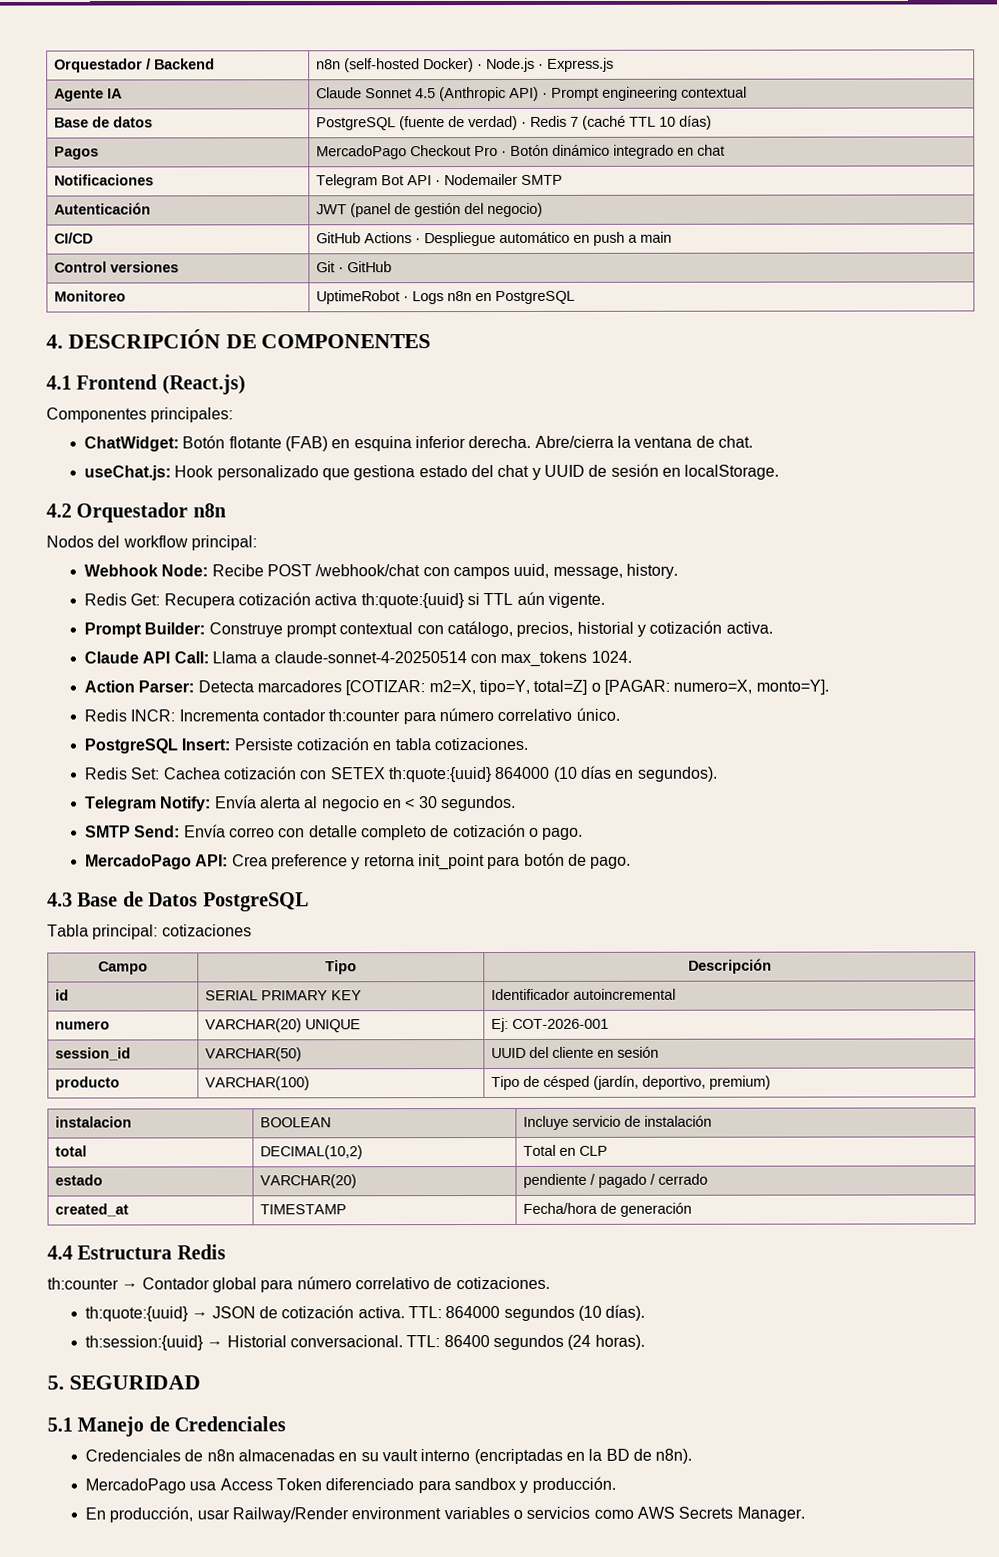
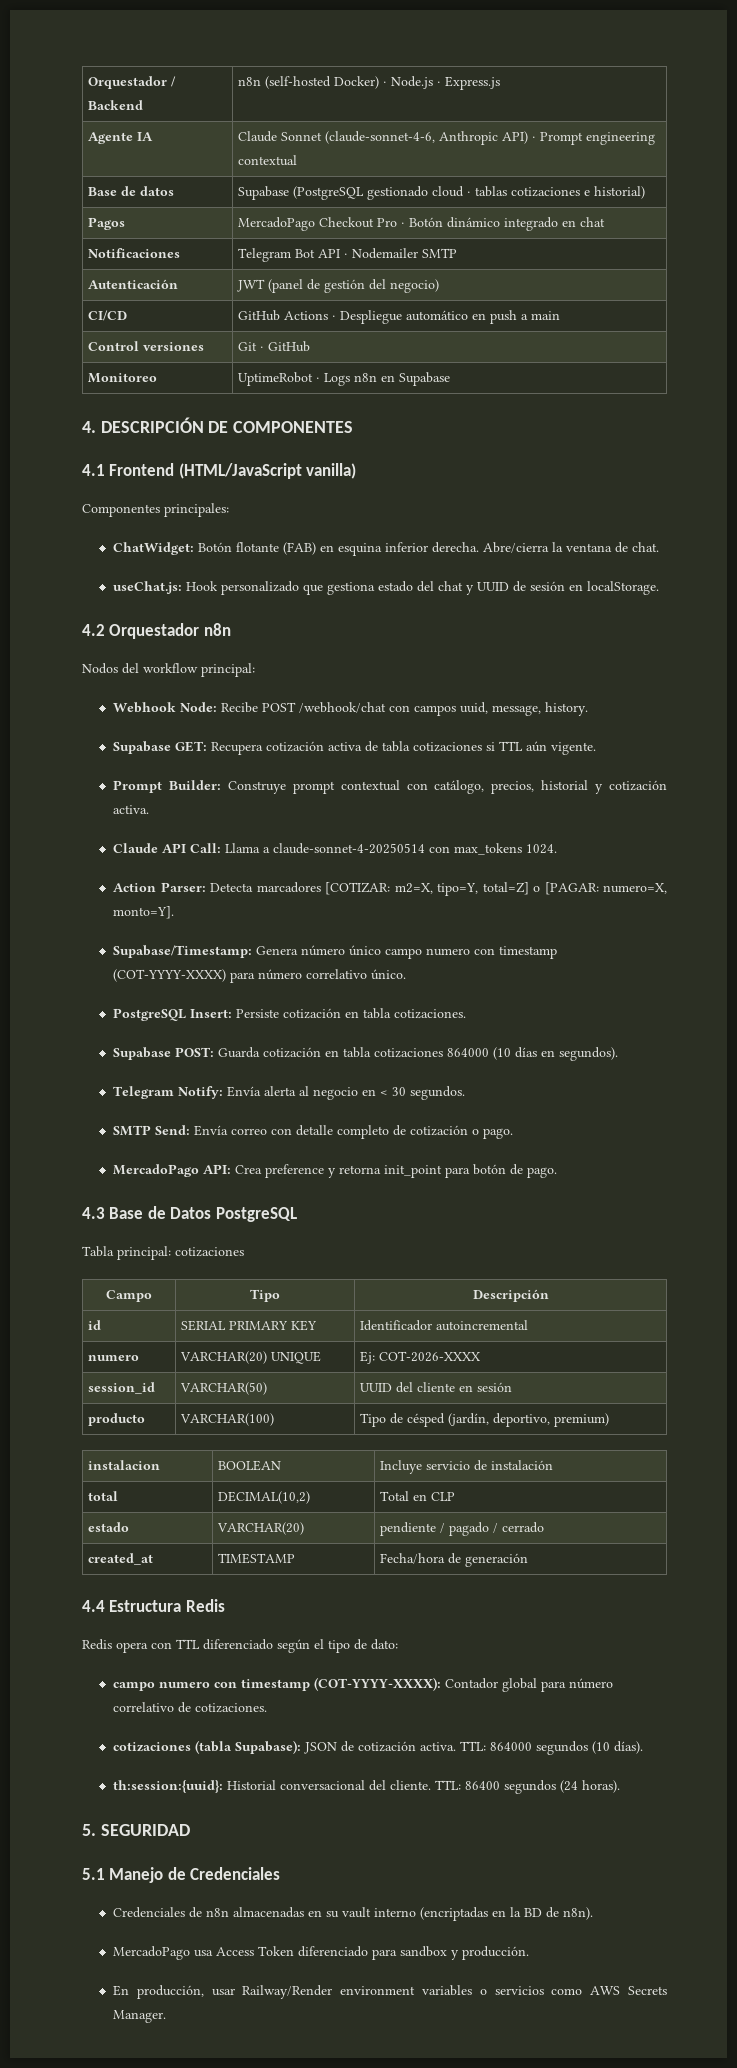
[415,86,507,102] 4.5 (Anthropic -> [324,131,498,145] (claude-sonnet-4-6, Anthropic
[316,115,713,131] PostgreSQL (fuente de verdad) · Redis 7 (caché TTL 10 días) -> [237,186,645,200] Supabase (PostgreSQL gestionado cloud · tablas cotizaciones e historial)
[495,290,576,305] PostgreSQL -> [398,372,450,386] Supabase
[161,374,246,395] (React.js) -> [178,463,357,479] (HTML/JavaScript vanilla)
[84,593,161,606] Redis Get: -> [113,741,208,754] Supabase GET:
[360,593,465,609] th:quote:{uuid} -> [365,741,483,752] de tabla cotizaciones
[84,709,401,722] Redis INCR: Incrementa contador th:counter -> [113,945,558,959] [113,969,227,982] Supabase/Timestamp: Genera número único campo numero con timestamp (COT-YYYY-XXXX)
[84,766,493,783] Redis Set: Cachea cotización con SETEX th:quote:{uuid} -> [113,1047,444,1060] Supabase POST: Guarda cotización en tabla cotizaciones
[512,1018,610,1029] COT-2026-001 -> [378,1351,481,1362] COT-2026-XXXX
[47,1277,139,1290] th:counter → -> [82,1639,398,1653] [113,1677,442,1691] Redis opera con TTL diferenciado según el tipo de dato: // campo numero con timestamp (COT-YYYY-XXXX):
[85,1306,209,1322] th:quote:{uuid} → -> [113,1740,302,1754] cotizaciones (tabla Supabase):
[85,1335,404,1351] th:session:{uuid} → Historial conversacional. -> [113,1780,432,1793] th:session:{uuid}: Historial conversacional del cliente.

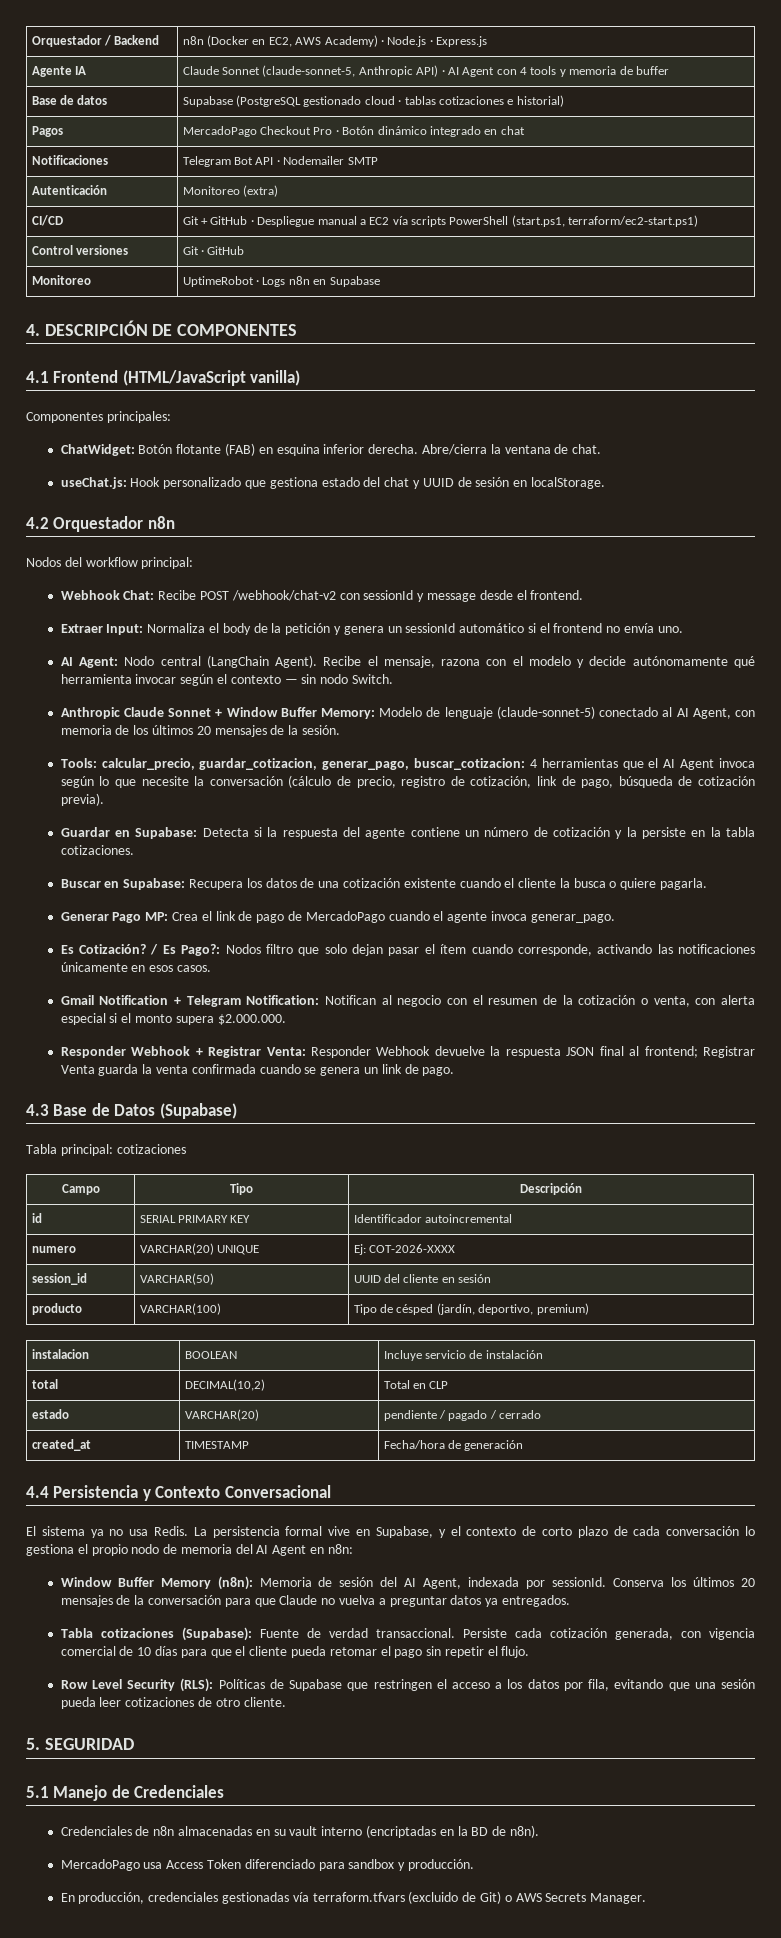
[264,76,379,89] (self-hosted Docker) -> [207,35,378,47] (Docker en EC2, AWS Academy)
[324,131,435,144] (claude-sonnet-4-6, -> [262,65,356,77] (claude-sonnet-5,
[539,132,655,145] [237,155,297,166] Prompt engineering contextual -> [447,66,669,77] AI Agent con 4 tools y memoria de buffer
[236,279,439,293] [87,310,127,321] [237,310,560,324] JWT (panel de gestión del negocio) // CI/CD | GitHub Actions · Despliegue automático en push a main -> [182,185,279,197] [31,215,63,226] [182,215,699,227] Monitoreo (extra) // CI/CD | Git + GitHub · Despliegue manual a EC2 vía scripts PowerShell (start.ps1, terraform/ec2-start.ps1)
[180,702,218,712] Node: -> [123,590,155,600] Chat:
[299,702,589,716] [113,741,597,755] [113,780,667,794] [113,805,150,814] [113,843,558,855] [113,882,668,896] [113,906,175,919] [113,945,558,959] [113,969,407,983] [113,1008,467,1021] [113,1047,619,1061] [113,1086,466,1100] [113,1125,514,1139] [113,1164,507,1178] /webhook/chat con campos uuid, message, history. // Supabase GET: Recupera cotización activa de tabla cotizaciones si TTL aún vigente. // Prompt Builder: Construye prompt contextual con catálogo, precios, historial y cotización activa. // Claude API Call: Llama a claude-sonnet-4-20250514 con max_tokens 1024. // Action Parser: Detecta marcadores [COTIZAR: m2=X, tipo=Y, total=Z] o [PAGAR: numero=X, monto=Y]. // Supabase/Timestamp: Genera número único campo numero con timestamp (COT-YYYY-XXXX) para número correlativo único. // PostgreSQL Insert: Persiste cotización en tabla cotizaciones. // Supabase POST: Guarda cotización en tabla cotizaciones 864000 (10 días en segundos). // Telegram Notify: Envía alerta al negocio en < 30 segundos. // SMTP Send: Envía correo con detalle completo de cotización o pago. // MercadoPago API: Crea preference y retorna init_point para botón -> [231,590,584,602] [60,623,683,635] [60,655,755,668] [60,674,393,686] [60,706,755,719] [60,725,340,737] [60,758,755,770] [60,775,755,788] [60,793,104,806] [60,827,756,839] [60,845,134,855] [60,878,707,890] [60,911,615,923] [60,944,755,956] [60,962,212,972] [60,995,756,1007] [60,1013,286,1025] [60,1046,755,1058] [60,1064,402,1076] /webhook/chat-v2 con sessionId y message desde el frontend. // Extraer Input: Normaliza el body de la petición y genera un sessionId automático si el frontend no envía uno. // AI Agent: Nodo central (LangChain Agent). Recibe el mensaje, razona con el modelo y decide autónomamente qué herramienta invocar según el contexto — sin nodo Switch. // Anthropic Claude Sonnet + Window Buffer Memory: Modelo de lenguaje (claude-sonnet-5) conectado al AI Agent, con memoria de los últimos 20 mensajes de la sesión. // Tools: calcular_precio, guardar_cotizacion, generar_pago, buscar_cotizacion: 4 herramientas que el AI Agent invoca según lo que necesite la conversación (cálculo de precio, registro de cotización, link de pago, búsqueda de cotización previa). // Guardar en Supabase: Detecta si la respuesta del agente contiene un número de cotización y la persiste en la tabla cotizaciones. // Buscar en Supabase: Recupera los datos de una cotización existente cuando el cliente la busca o quiere pagarla. // Generar Pago MP: Crea el link de pago de MercadoPago cuando el agente invoca generar_pago. // Es Cotización? / Es Pago?: Nodos filtro que solo dejan pasar el ítem cuando corresponde, activando las notificaciones únicamente en esos casos. // Gmail Notification + Telegram Notification: Notifican al negocio con el resumen de la cotización o venta, con alerta especial si el monto supera $2.000.000. // Responder Webhook + Registrar Venta: Responder Webhook devuelve la respuesta JSON final al frontend; Registrar Venta guarda la venta confirmada cuando se genera un link
[215,1207,297,1222] PostgreSQL -> [159,1103,237,1119] (Supabase)
[109,1599,225,1612] [82,1639,398,1653] [113,1677,614,1692] [113,1702,268,1713] [113,1740,644,1755] [113,1780,621,1794] Estructura Redis // Redis opera con TTL diferenciado según el tipo de dato: // campo numero con timestamp (COT-YYYY-XXXX): Contador global para número correlativo de cotizaciones. // cotizaciones (tabla Supabase): JSON de cotización activa. TTL: 864000 segundos (10 días). // th:session:{uuid}: Historial conversacional del cliente. TTL: 86400 segundos (24 horas). -> [53,1485,331,1501] [26,1526,756,1538] [26,1544,353,1556] [60,1576,755,1590] [60,1595,570,1607] [60,1627,755,1641] [60,1646,530,1658] [60,1678,755,1692] [60,1697,286,1709] Persistencia y Contexto Conversacional // El sistema ya no usa Redis. La persistencia formal vive en Supabase, y el contexto de corto plazo de cada conversación lo gestiona el propio nodo de memoria del AI Agent en n8n: // Window Buffer Memory (n8n): Memoria de sesión del AI Agent, indexada por sessionId. Conserva los últimos 20 mensajes de la conversación para que Claude no vuelva a preguntar datos ya entregados. // Tabla cotizaciones (Supabase): Fuente de verdad transaccional. Persiste cada cotización generada, con vigencia comercial de 10 días para que el cliente pueda retomar el pago sin repetir el flujo. // Row Level Security (RLS): Políticas de Supabase que restringen el acceso a los datos por fila, evitando que una sesión pueda leer cotizaciones de otro cliente.
[211,1985,583,1999] usar Railway/Render environment variables o servicios como -> [148,1891,512,1904] credenciales gestionadas vía terraform.tfvars (excluido de Git) o

